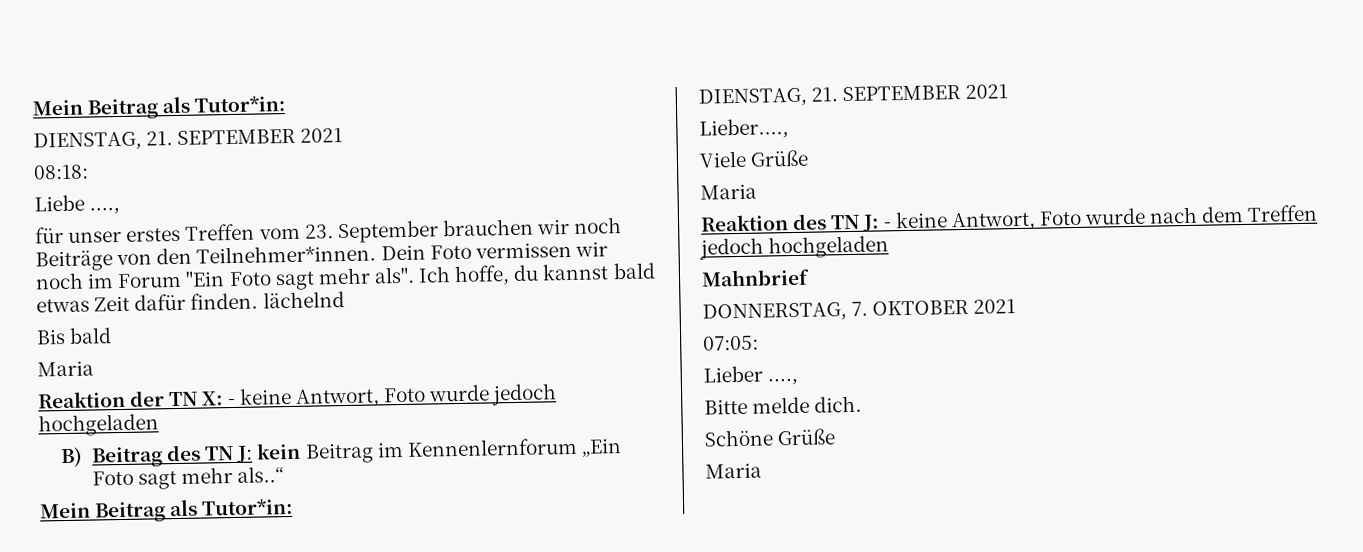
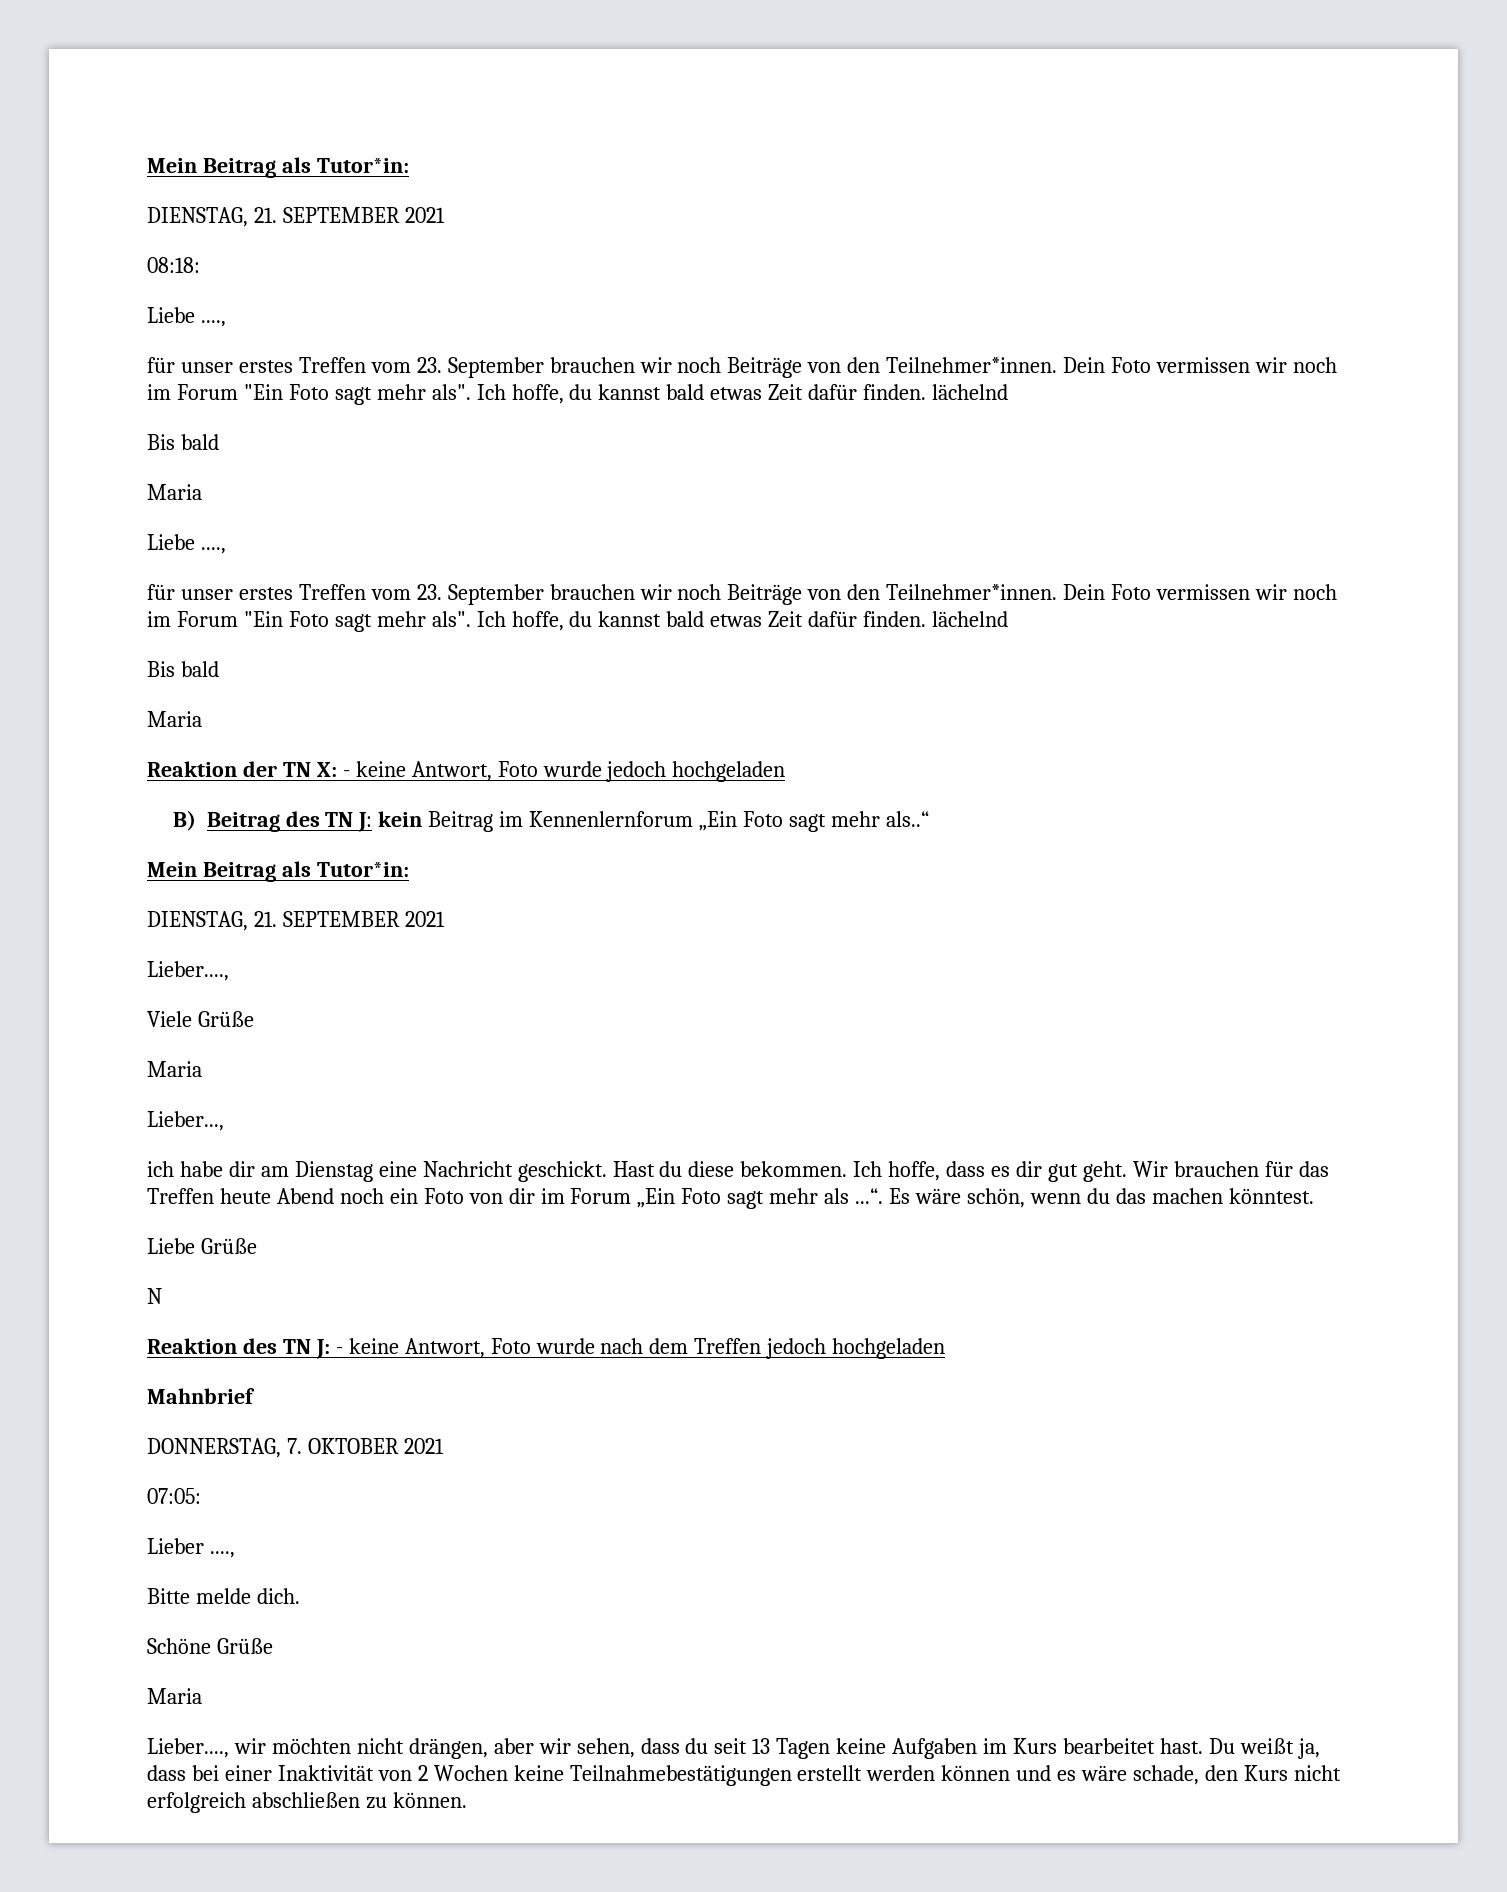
(94, 368) none -> [147,534,226,554] [147,584,1337,605] [147,611,1009,632] [147,661,219,677] [147,711,202,727] // Liebe ...., // für unser erstes Treffen vom 23. September brauchen wir noch Beiträge von den Teilnehmer*innen. Dein Foto vermissen wir noch im Forum "Ein Foto sagt mehr als". Ich hoffe, du kannst bald etwas Zeit dafür finden. lächelnd // Bis bald // Maria
(757, 191) none -> [147,1111,224,1131] [147,1161,1329,1182] [147,1188,1314,1209] [147,1238,257,1254] [147,1288,162,1304] // Lieber..., // ich habe dir am Dienstag eine Nachricht geschickt. Hast du diese bekommen. Ich hoffe, dass es dir gut geht. Wir brauchen für das Treffen heute Abend noch ein Foto von dir im Forum „Ein Foto sagt mehr als ...“. Es wäre schön, wenn du das machen könntest. // Liebe Grüße // N
(762, 470) none -> [147,1738,1320,1759] [147,1765,1341,1786] [147,1792,467,1813] // Lieber...., wir möchten nicht drängen, aber wir sehen, dass du seit 13 Tagen keine Aufgaben im Kurs bearbeitet hast. Du weißt ja, dass bei einer Inaktivität von 2 Wochen keine Teilnahmebestätigungen erstellt werden können und es wäre schade, den Kurs nicht erfolgreich abschließen zu können.

